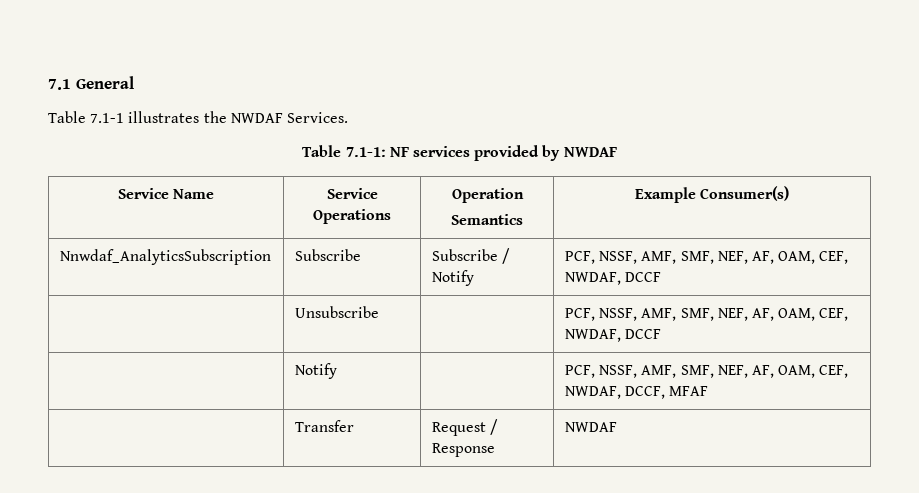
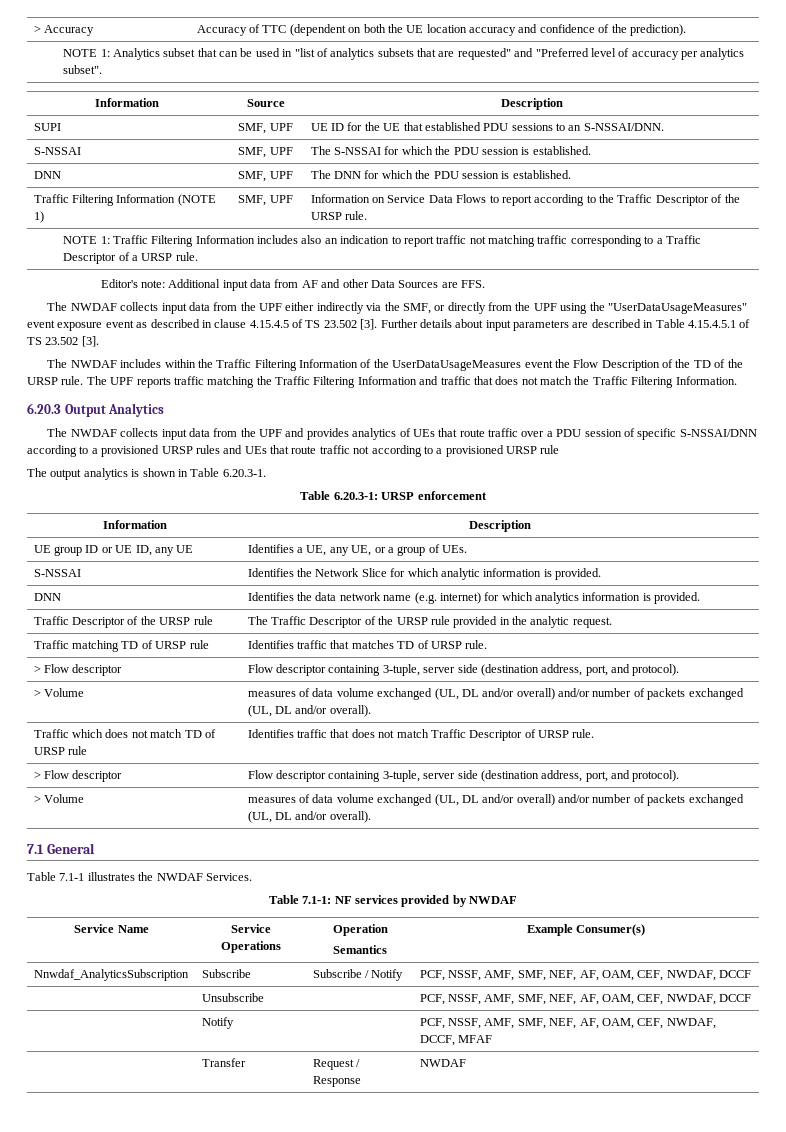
(48, 84) none -> [33,25,95,36] [196,24,686,36] [63,48,745,60] [63,65,103,74] [95,98,159,107] [246,99,285,107] [500,98,563,110] [33,123,61,131] [238,123,293,134] [310,122,664,131] [33,147,81,155] [238,147,293,158] [310,146,591,155] [33,171,61,179] [238,171,293,182] [310,170,571,179] [33,194,216,206] [33,211,44,223] [238,195,293,206] [310,194,740,206] [310,211,368,220] [63,235,701,247] [63,252,198,264] [100,279,486,291] [47,302,747,314] [27,319,751,331] [27,336,99,347] [47,359,743,371] [27,376,737,388] [27,403,165,417] [47,428,757,440] [27,445,560,457] [27,468,266,480] [300,491,487,500] [102,520,167,529] [469,520,531,532] [33,545,194,556] [247,544,468,556] [33,569,81,577] [247,568,602,580] [33,593,61,601] [247,592,701,604] [33,616,213,628] [247,616,612,628] [33,640,209,652] [247,640,488,649] [33,664,123,676] [247,664,680,676] [33,688,85,697] [247,688,744,700] [247,705,371,717] [33,729,216,738] [33,746,88,755] [247,729,595,741] [33,770,123,782] [247,770,680,782] [33,794,85,803] [247,794,744,806] [247,811,371,823] > Accuracy | Accuracy of TTC (dependent on both the UE location accuracy and confidence of the prediction). // NOTE 1: Analytics subset that can be used in "list of analytics subsets that are requested" and "Preferred level of accuracy per analytics subset". // Information | Source | Description // SUPI | SMF, UPF | UE ID for the UE that established PDU sessions to an S-NSSAI/DNN. // S-NSSAI | SMF, UPF | The S-NSSAI for which the PDU session is established. // DNN | SMF, UPF | The DNN for which the PDU session is established. // Traffic Filtering Information (NOTE 1) | SMF, UPF | Information on Service Data Flows to report according to the Traffic Descriptor of the URSP rule. // NOTE 1: Traffic Filtering Information includes also an indication to report traffic not matching traffic corresponding to a Traffic Descriptor of a URSP rule. // Editor's note: Additional input data from AF and other Data Sources are FFS. // The NWDAF collects input data from the UPF either indirectly via the SMF, or directly from the UPF using the "UserDataUsageMeasures" event exposure event as described in clause 4.15.4.5 of TS 23.502 [3]. Further details about input parameters are described in Table 4.15.4.5.1 of TS 23.502 [3]. // The NWDAF includes within the Traffic Filtering Information of the UserDataUsageMeasures event the Flow Description of the TD of the URSP rule. The UPF reports traffic matching the Traffic Filtering Information and traffic that does not match the Traffic Filtering Information. // 6.20.3 Output Analytics // The NWDAF collects input data from the UPF and provides analytics of UEs that route traffic over a PDU session of specific S-NSSAI/DNN according to a provisioned URSP rules and UEs that route traffic not according to a provisioned URSP rule // The output analytics is shown in Table 6.20.3-1. // Table 6.20.3-1: URSP enforcement // Information | Description // UE group ID or UE ID, any UE | Identifies a UE, any UE, or a group of UEs. // S-NSSAI | Identifies the Network Slice for which analytic information is provided. // DNN | Identifies the data network name (e.g. internet) for which analytics information is provided. // Traffic Descriptor of the URSP rule | The Traffic Descriptor of the URSP rule provided in the analytic request. // Traffic matching TD of URSP rule | Identifies traffic that matches TD of URSP rule. // > Flow descriptor | Flow descriptor containing 3-tuple, server side (destination address, port, and protocol). // > Volume | measures of data volume exchanged (UL, DL and/or overall) and/or number of packets exchanged (UL, DL and/or overall). // Traffic which does not match TD of URSP rule | Identifies traffic that does not match Traffic Descriptor of URSP rule. // > Flow descriptor | Flow descriptor containing 3-tuple, server side (destination address, port, and protocol). // > Volume | measures of data volume exchanged (UL, DL and/or overall) and/or number of packets exchanged (UL, DL and/or overall). //

